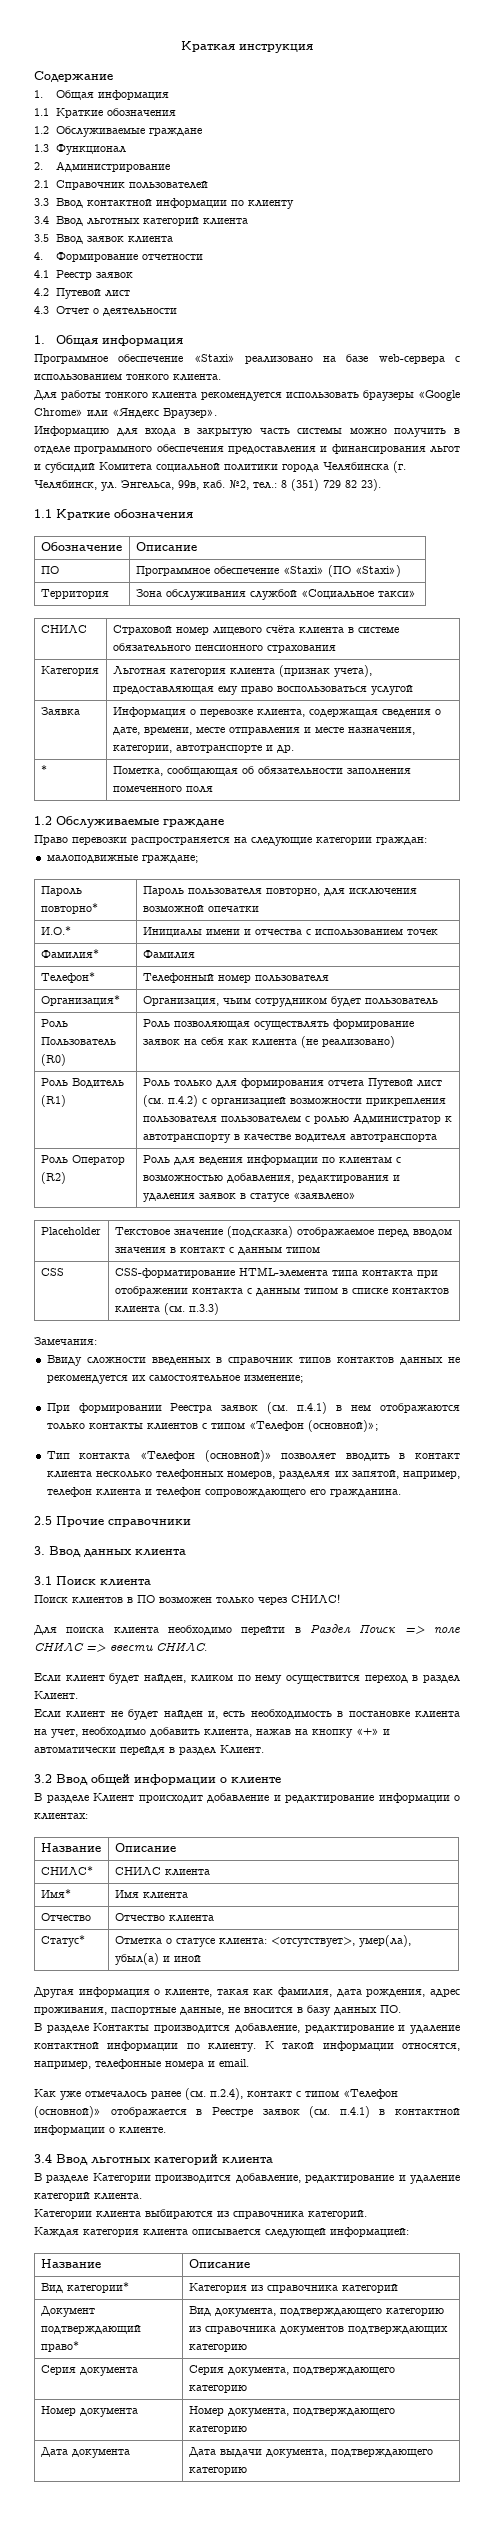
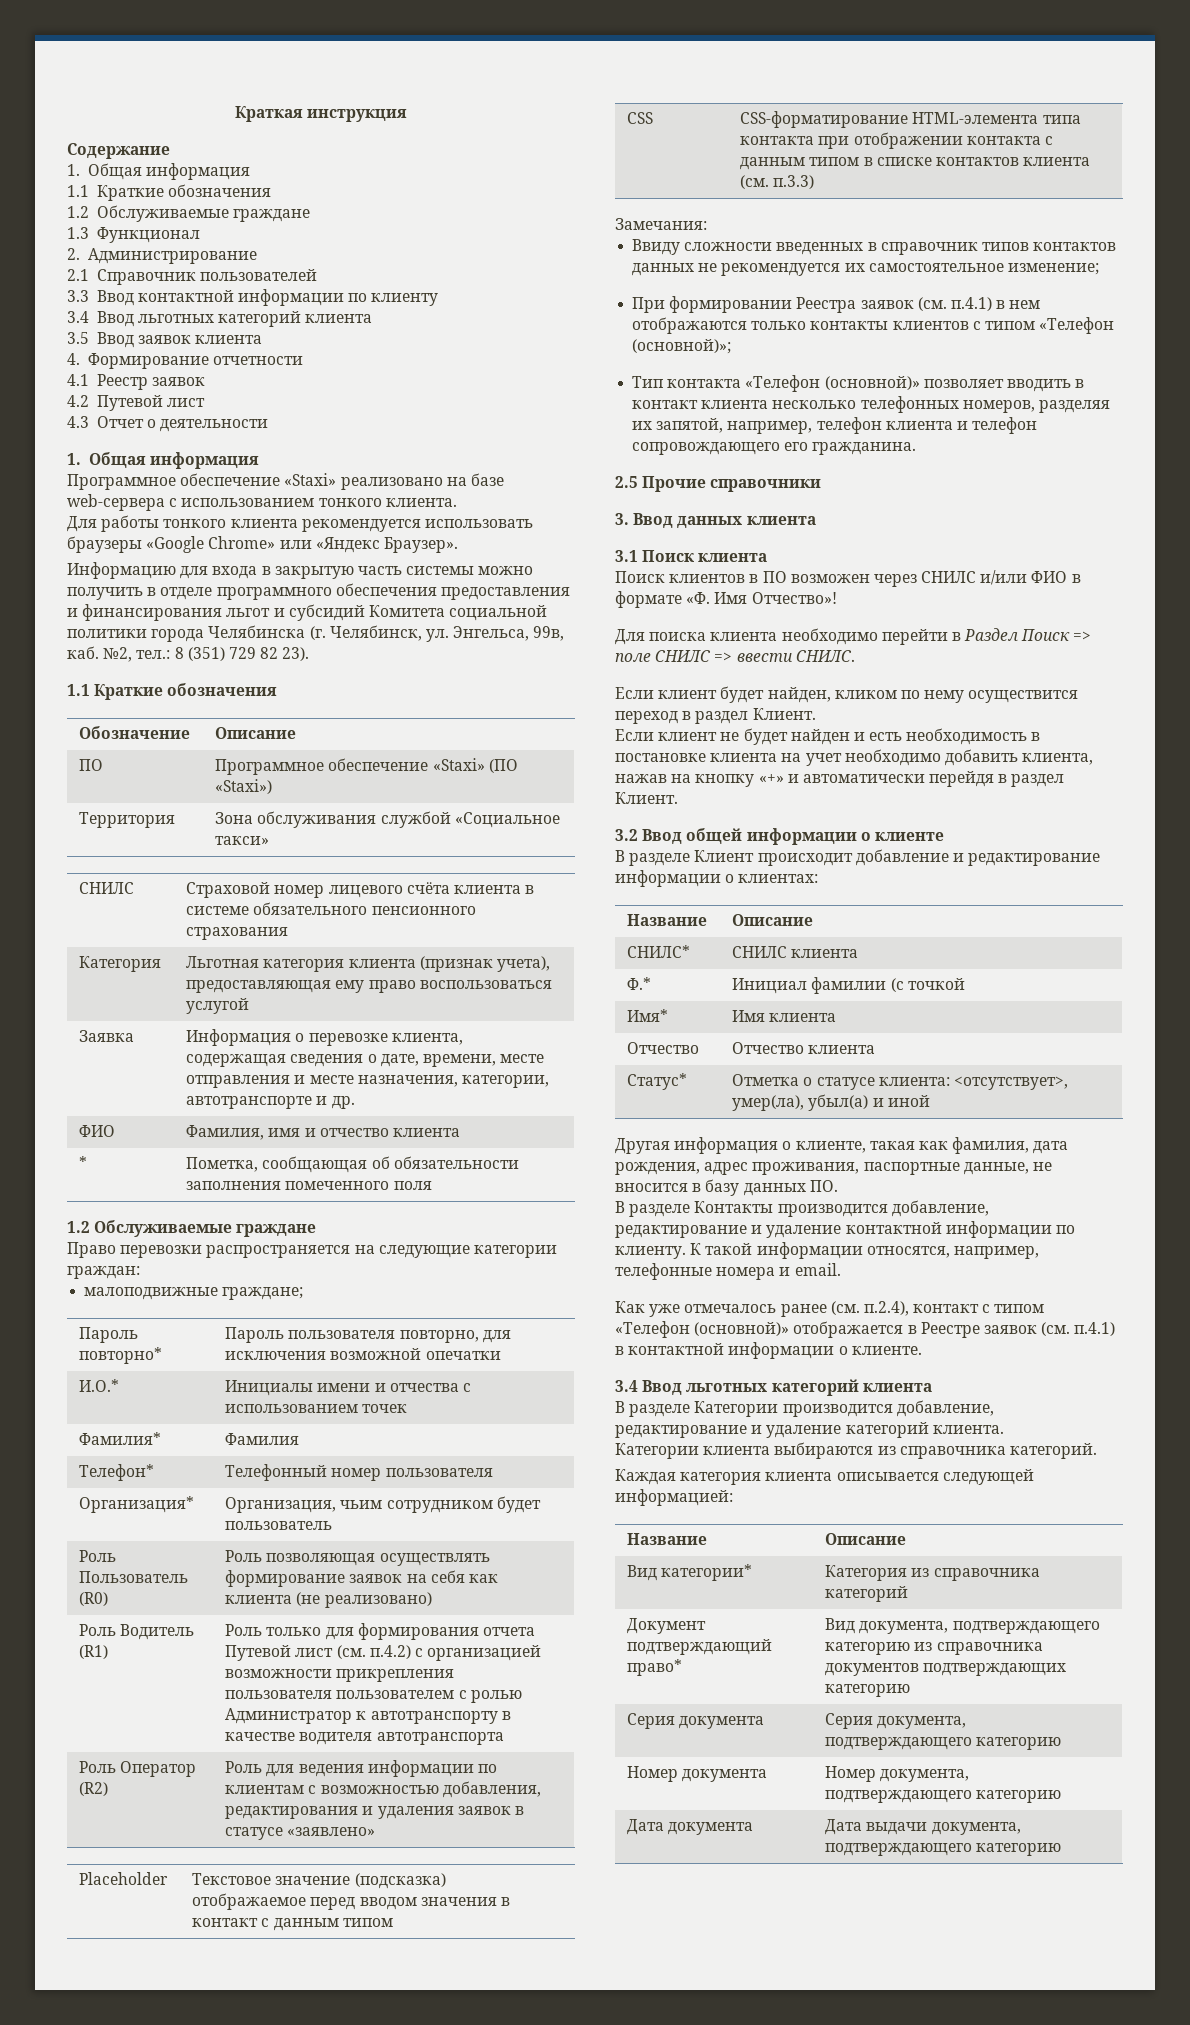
(294, 749) none -> [79,1125,116,1137] [186,1125,460,1140] // ФИО | Фамилия, имя и отчество клиента
[216,1594,340,1605] только через СНИЛС! -> [873,570,1081,587] [615,591,837,608] через СНИЛС и/или ФИО в формате «Ф. Имя Отчество»!
[208,1711,219,1719] и, -> [853,732,865,741] и
[51,1729,78,1738] учет, -> [805,753,842,766] учет
(210, 1872) none -> [627,977,652,990] [732,977,965,994] // Ф.* | Инициал фамилии (с точкой

